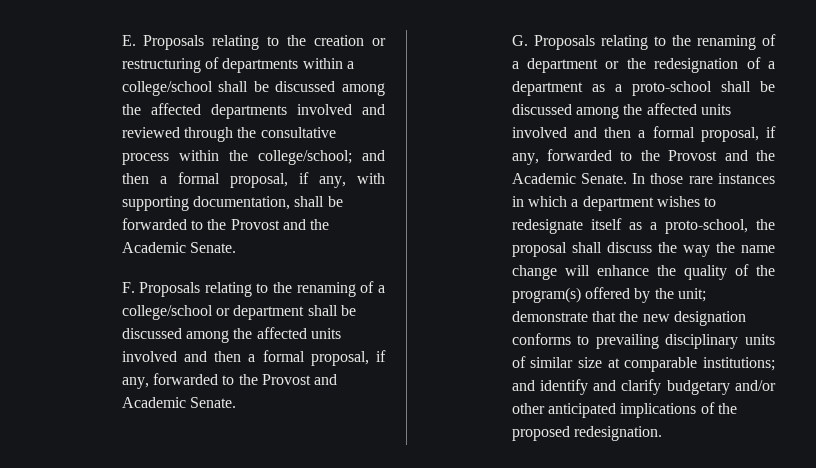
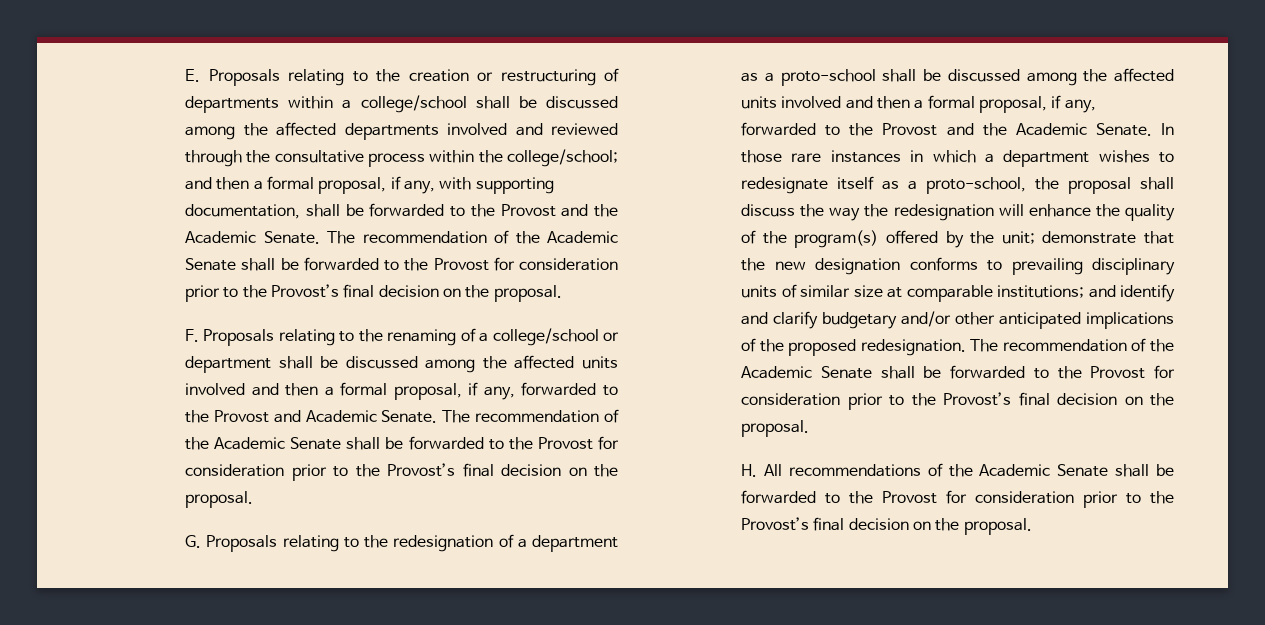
(236, 247) none -> [327,230,618,244] [185,257,618,271] [185,284,562,302] The recommendation of the Academic Senate shall be forwarded to the Provost for consideration prior to the Provost’s final decision on the proposal.
(236, 402) none -> [442,409,619,423] [185,436,620,450] [185,463,618,481] [185,491,254,508] The recommendation of the Academic Senate shall be forwarded to the Provost for consideration prior to the Provost’s final decision on the proposal.
[696,34,776,50] [511,58,646,73] renaming of a department or the -> (389, 541) none
[741,245,775,253] [511,265,557,280] name change -> [893,204,994,221] redesignation
(662, 433) none -> [970,338,1174,352] [741,365,1175,379] [741,392,1174,410] [741,420,810,437] [741,463,1174,477] [741,490,1174,508] [741,517,1032,535] The recommendation of the Academic Senate shall be forwarded to the Provost for consideration prior to the Provost’s final decision on the proposal. // H. All recommendations of the Academic Senate shall be forwarded to the Provost for consideration prior to the Provost’s final decision on the proposal.

